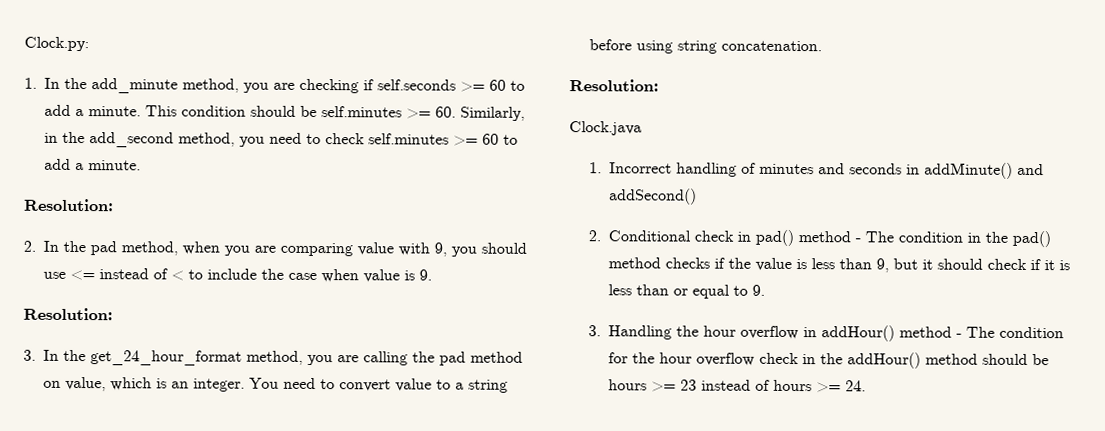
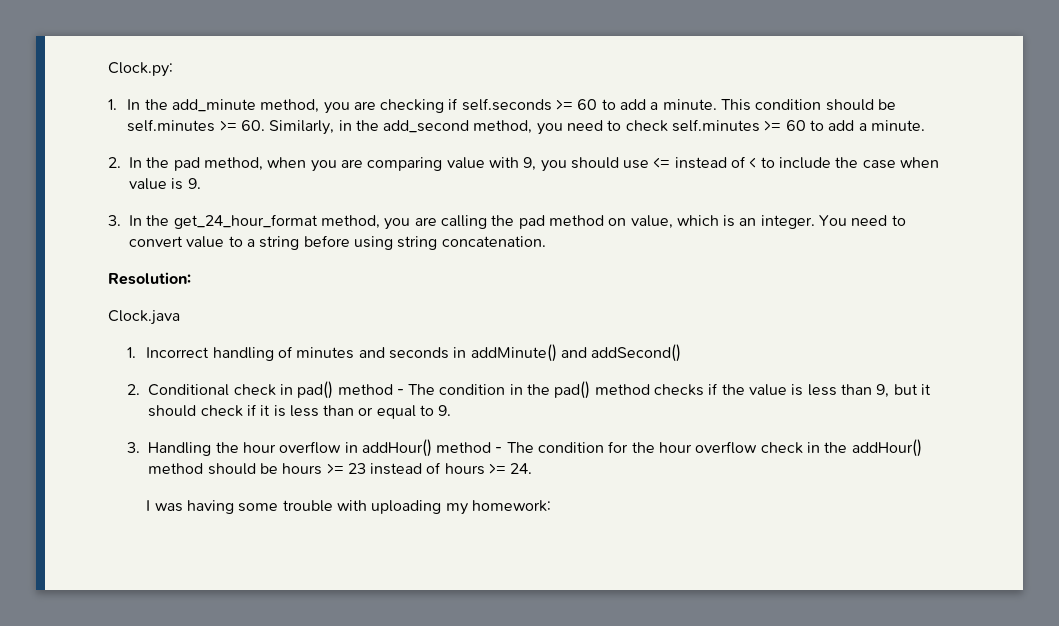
[24,198,114,212] // Resolution: -> (925, 125) none
[23,307,113,321] // Resolution: -> (201, 183) none
(867, 386) none -> [146,500,551,515] // I was having some trouble with uploading my homework:

